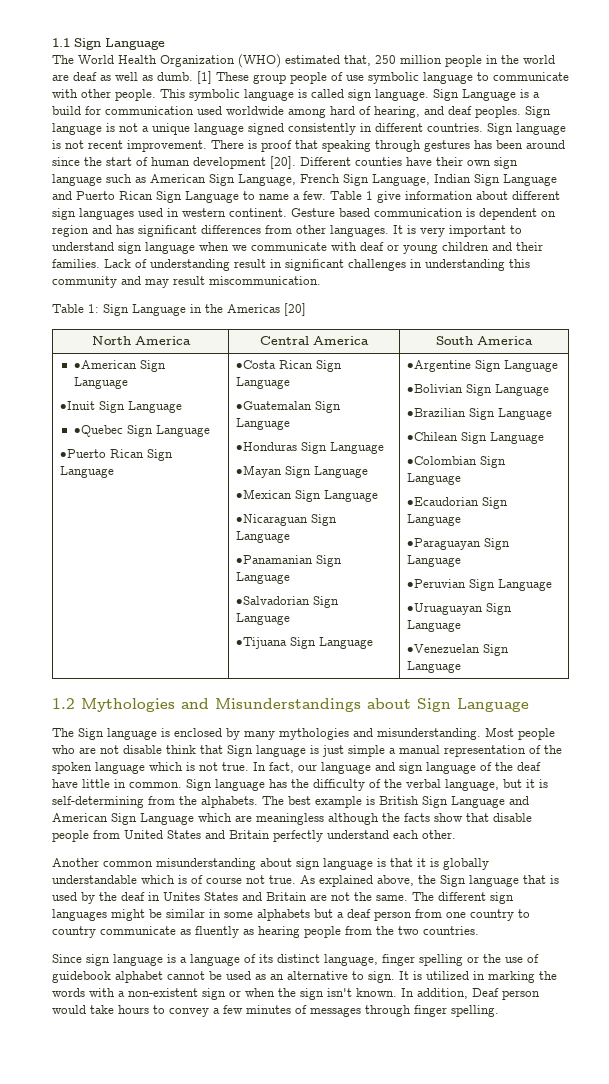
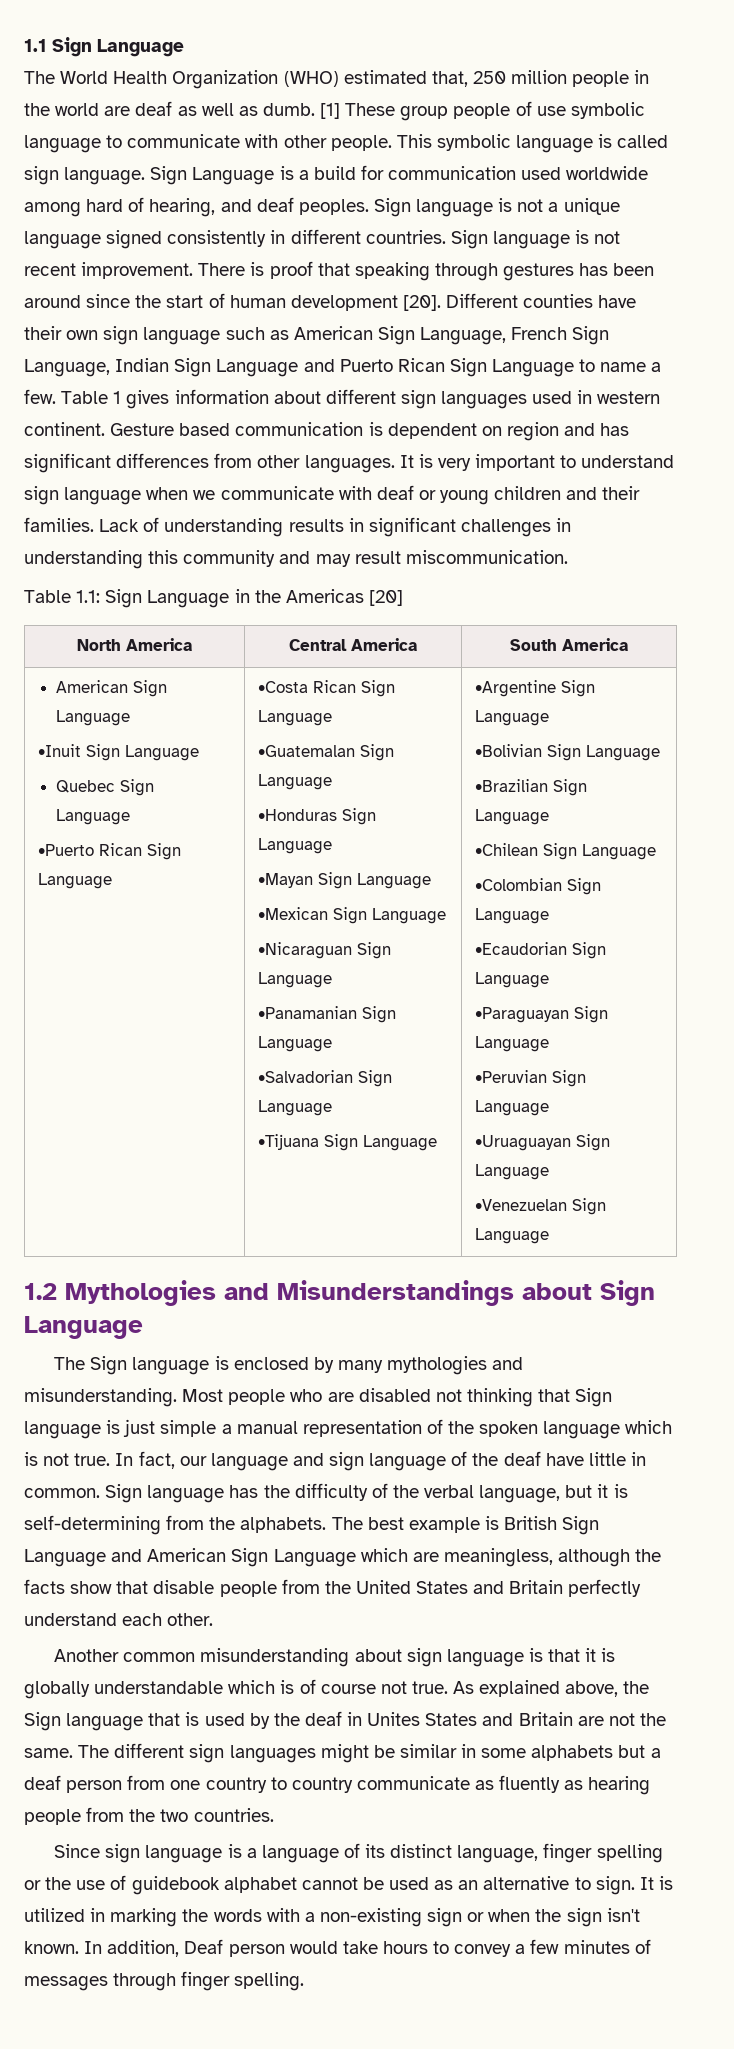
[377,191,401,203] give -> [126,390,170,409] gives
[234,259,266,268] result -> [288,519,344,532] results
[88,304,99,313] 1: -> [76,590,101,603] 1.1:
[74,360,138,369] •American -> [56,680,129,693] American
[74,425,124,437] •Quebec -> [56,780,116,793] Quebec
[100,745,196,754] not disable think -> [358,1388,533,1407] disabled not thinking
[256,813,324,825] meaningless -> [443,1548,553,1567] meaningless,
(120, 834) none -> [324,1581,351,1594] the
[128,988,198,997] non-existent -> [319,1908,422,1927] non-existing

